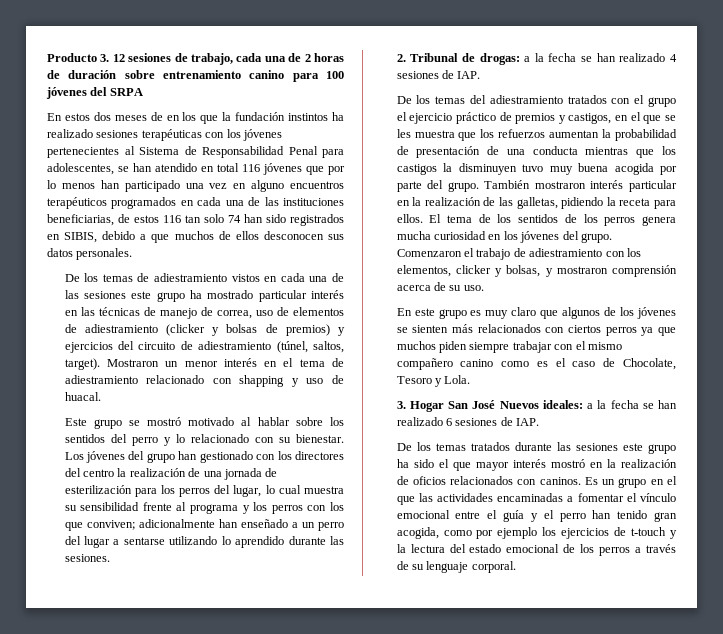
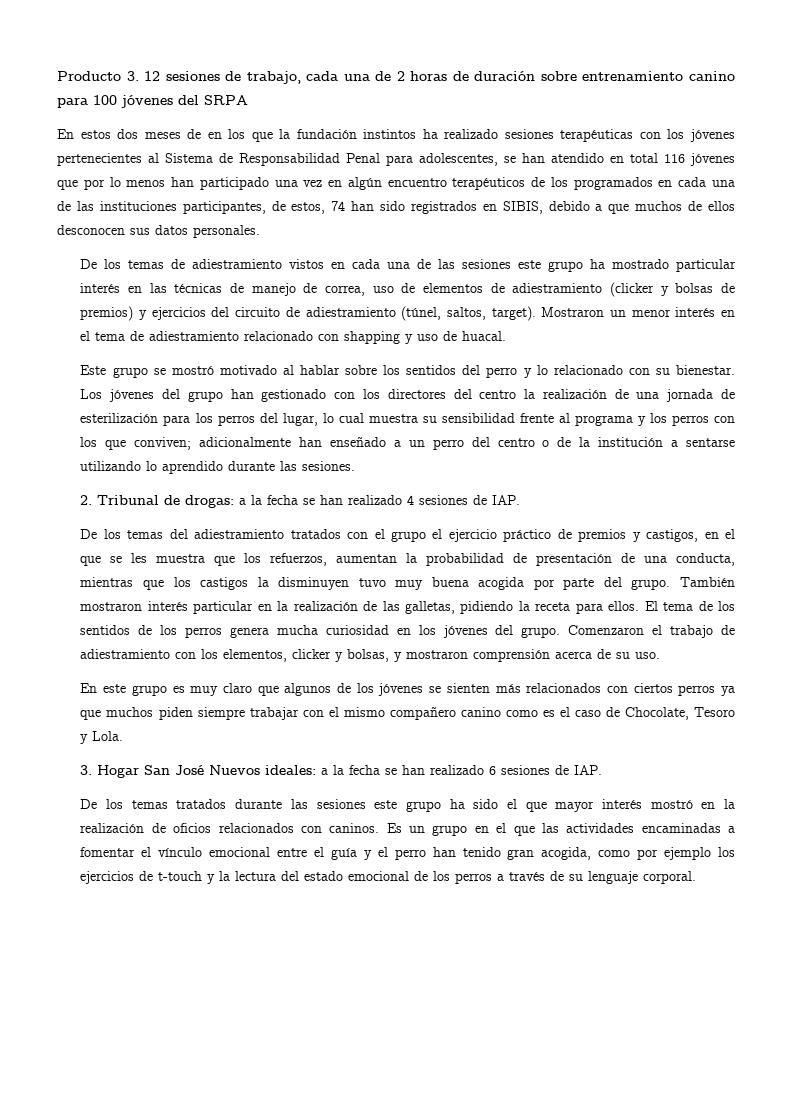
[251,180,344,192] [47,197,107,209] alguno encuentros terapéuticos -> [347,177,568,190] algún encuentro terapéuticos de los
[47,214,224,226] beneficiarias, de estos 116 tan solo -> [182,201,326,214] participantes, de estos,
[84,536,111,548] lugar -> [497,437,664,447] centro o de la institución
[498,129,546,138] refuerzos -> [270,553,328,566] refuerzos,
[532,146,578,155] conducta -> [675,553,735,566] conducta,

